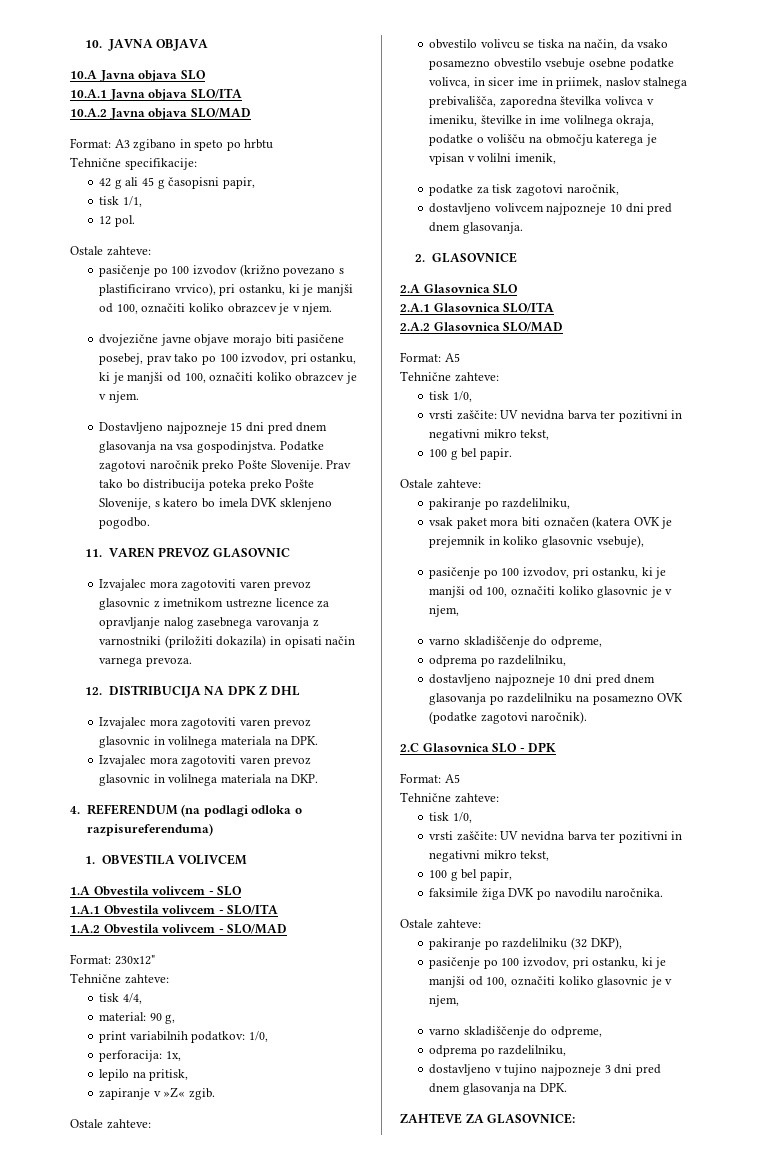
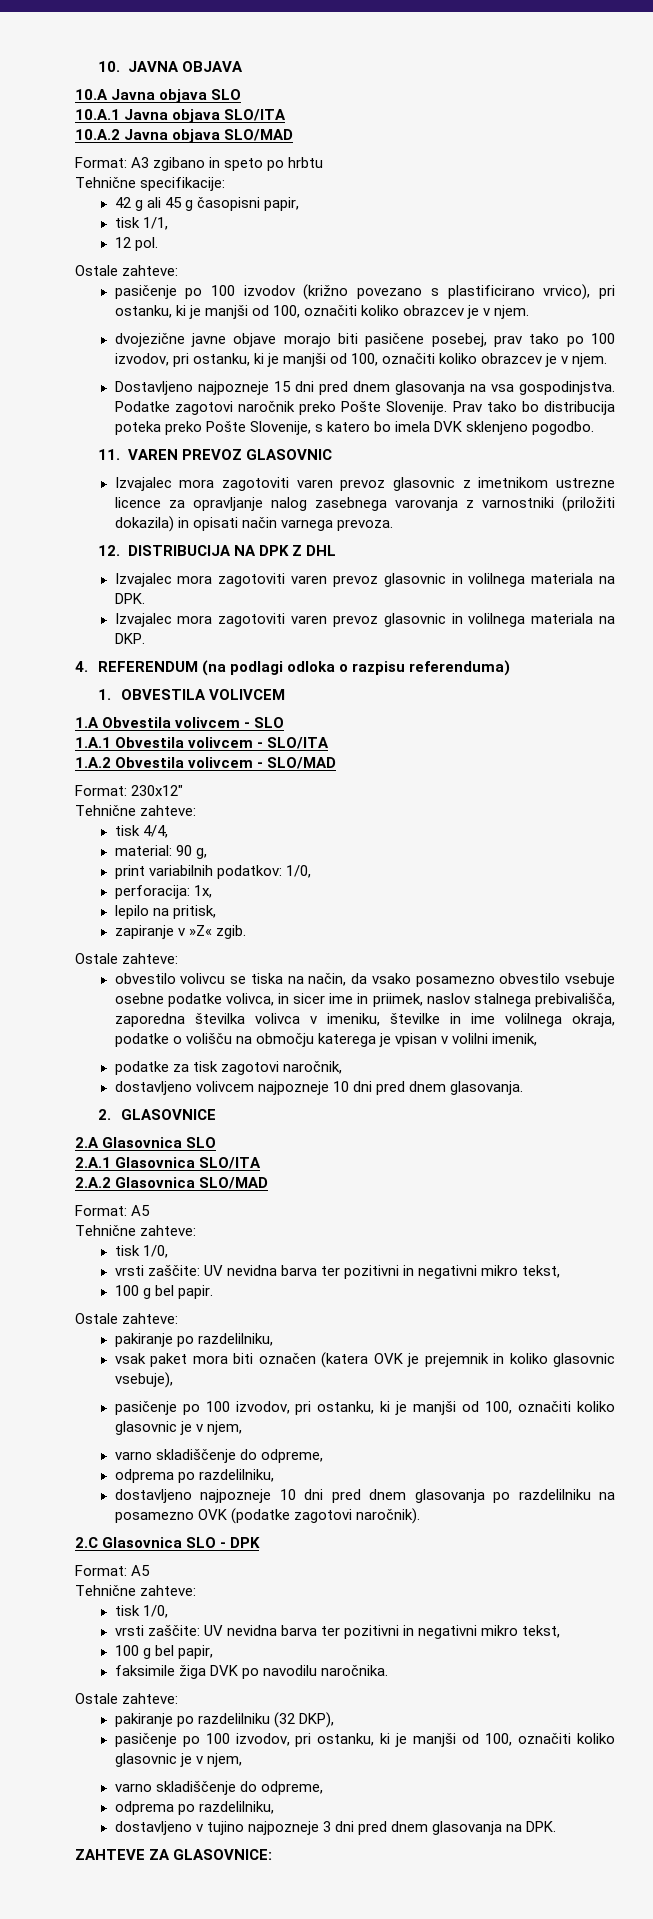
[86,823,213,836] razpisureferenduma) -> [352,660,511,676] razpisu referenduma)

